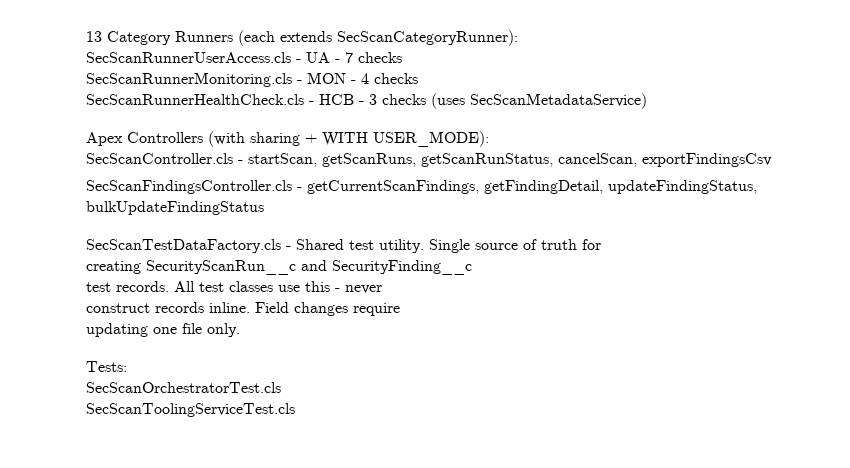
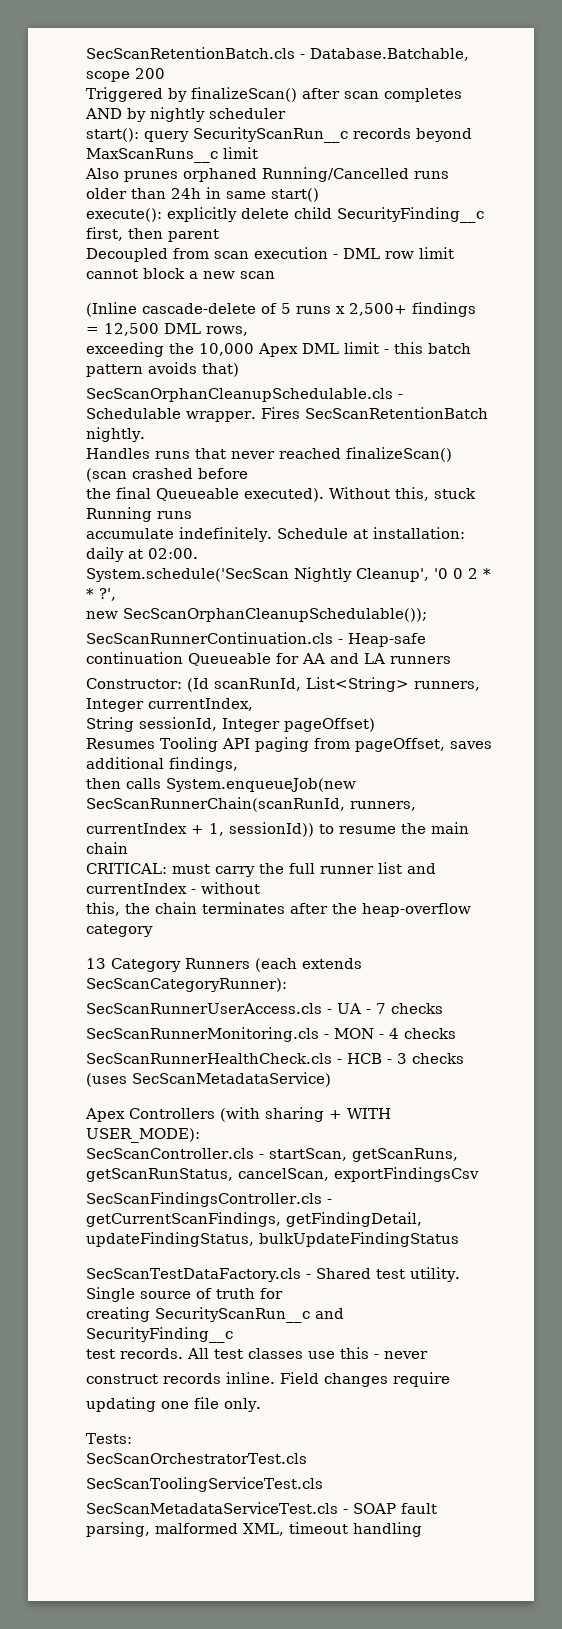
(86, 36) none -> [85,47,469,61] [85,68,165,82] [85,87,462,102] [84,107,286,122] [85,127,472,143] [85,147,258,163] [84,167,449,182] [85,187,319,202] [85,207,484,223] [85,227,219,242] [85,247,454,262] [85,268,275,279] [85,302,476,317] [85,323,248,336] [85,342,471,357] [85,362,239,377] [85,388,403,402] [85,407,488,422] [85,427,145,442] [85,447,452,462] [85,468,248,482] [85,487,476,502] [85,507,192,522] [85,527,465,542] [85,547,198,562] [85,567,491,582] [85,588,116,601] [85,608,427,622] [85,632,426,647] [85,652,451,666] [85,677,480,692] [85,698,253,712] [85,717,375,732] [85,737,492,752] [85,757,238,772] [85,778,356,792] [85,797,416,812] [85,822,469,837] [85,842,128,854] [85,862,436,877] [85,882,260,894] [85,902,471,917] [85,924,153,937] SecScanRetentionBatch.cls - Database.Batchable, scope 200 // Triggered by finalizeScan() after scan completes AND by nightly scheduler // start(): query SecurityScanRun__c records beyond MaxScanRuns__c limit // Also prunes orphaned Running/Cancelled runs older than 24h in same start() // execute(): explicitly delete child SecurityFinding__c first, then parent // Decoupled from scan execution - DML row limit cannot block a new scan // (Inline cascade-delete of 5 runs x 2,500+ findings = 12,500 DML rows, // exceeding the 10,000 Apex DML limit - this batch pattern avoids that) // SecScanOrphanCleanupSchedulable.cls - Schedulable wrapper. Fires SecScanRetentionBatch nightly. // Handles runs that never reached finalizeScan() (scan crashed before // the final Queueable executed). Without this, stuck Running runs // accumulate indefinitely. Schedule at installation: daily at 02:00. // System.schedule('SecScan Nightly Cleanup', '0 0 2 * * ?', // new SecScanOrphanCleanupSchedulable()); // SecScanRunnerContinuation.cls - Heap-safe continuation Queueable for AA and LA runners // Constructor: (Id scanRunId, List<String> runners, Integer currentIndex, // String sessionId, Integer pageOffset) // Resumes Tooling API paging from pageOffset, saves additional findings, // then calls System.enqueueJob(new SecScanRunnerChain(scanRunId, runners, // currentIndex + 1, sessionId)) to resume the main chain // CRITICAL: must carry the full runner list and currentIndex - without // this, the chain terminates after the heap-overflow category //
(296, 410) none -> [85,1502,437,1514] [85,1522,422,1537] // SecScanMetadataServiceTest.cls - SOAP fault parsing, malformed XML, timeout handling

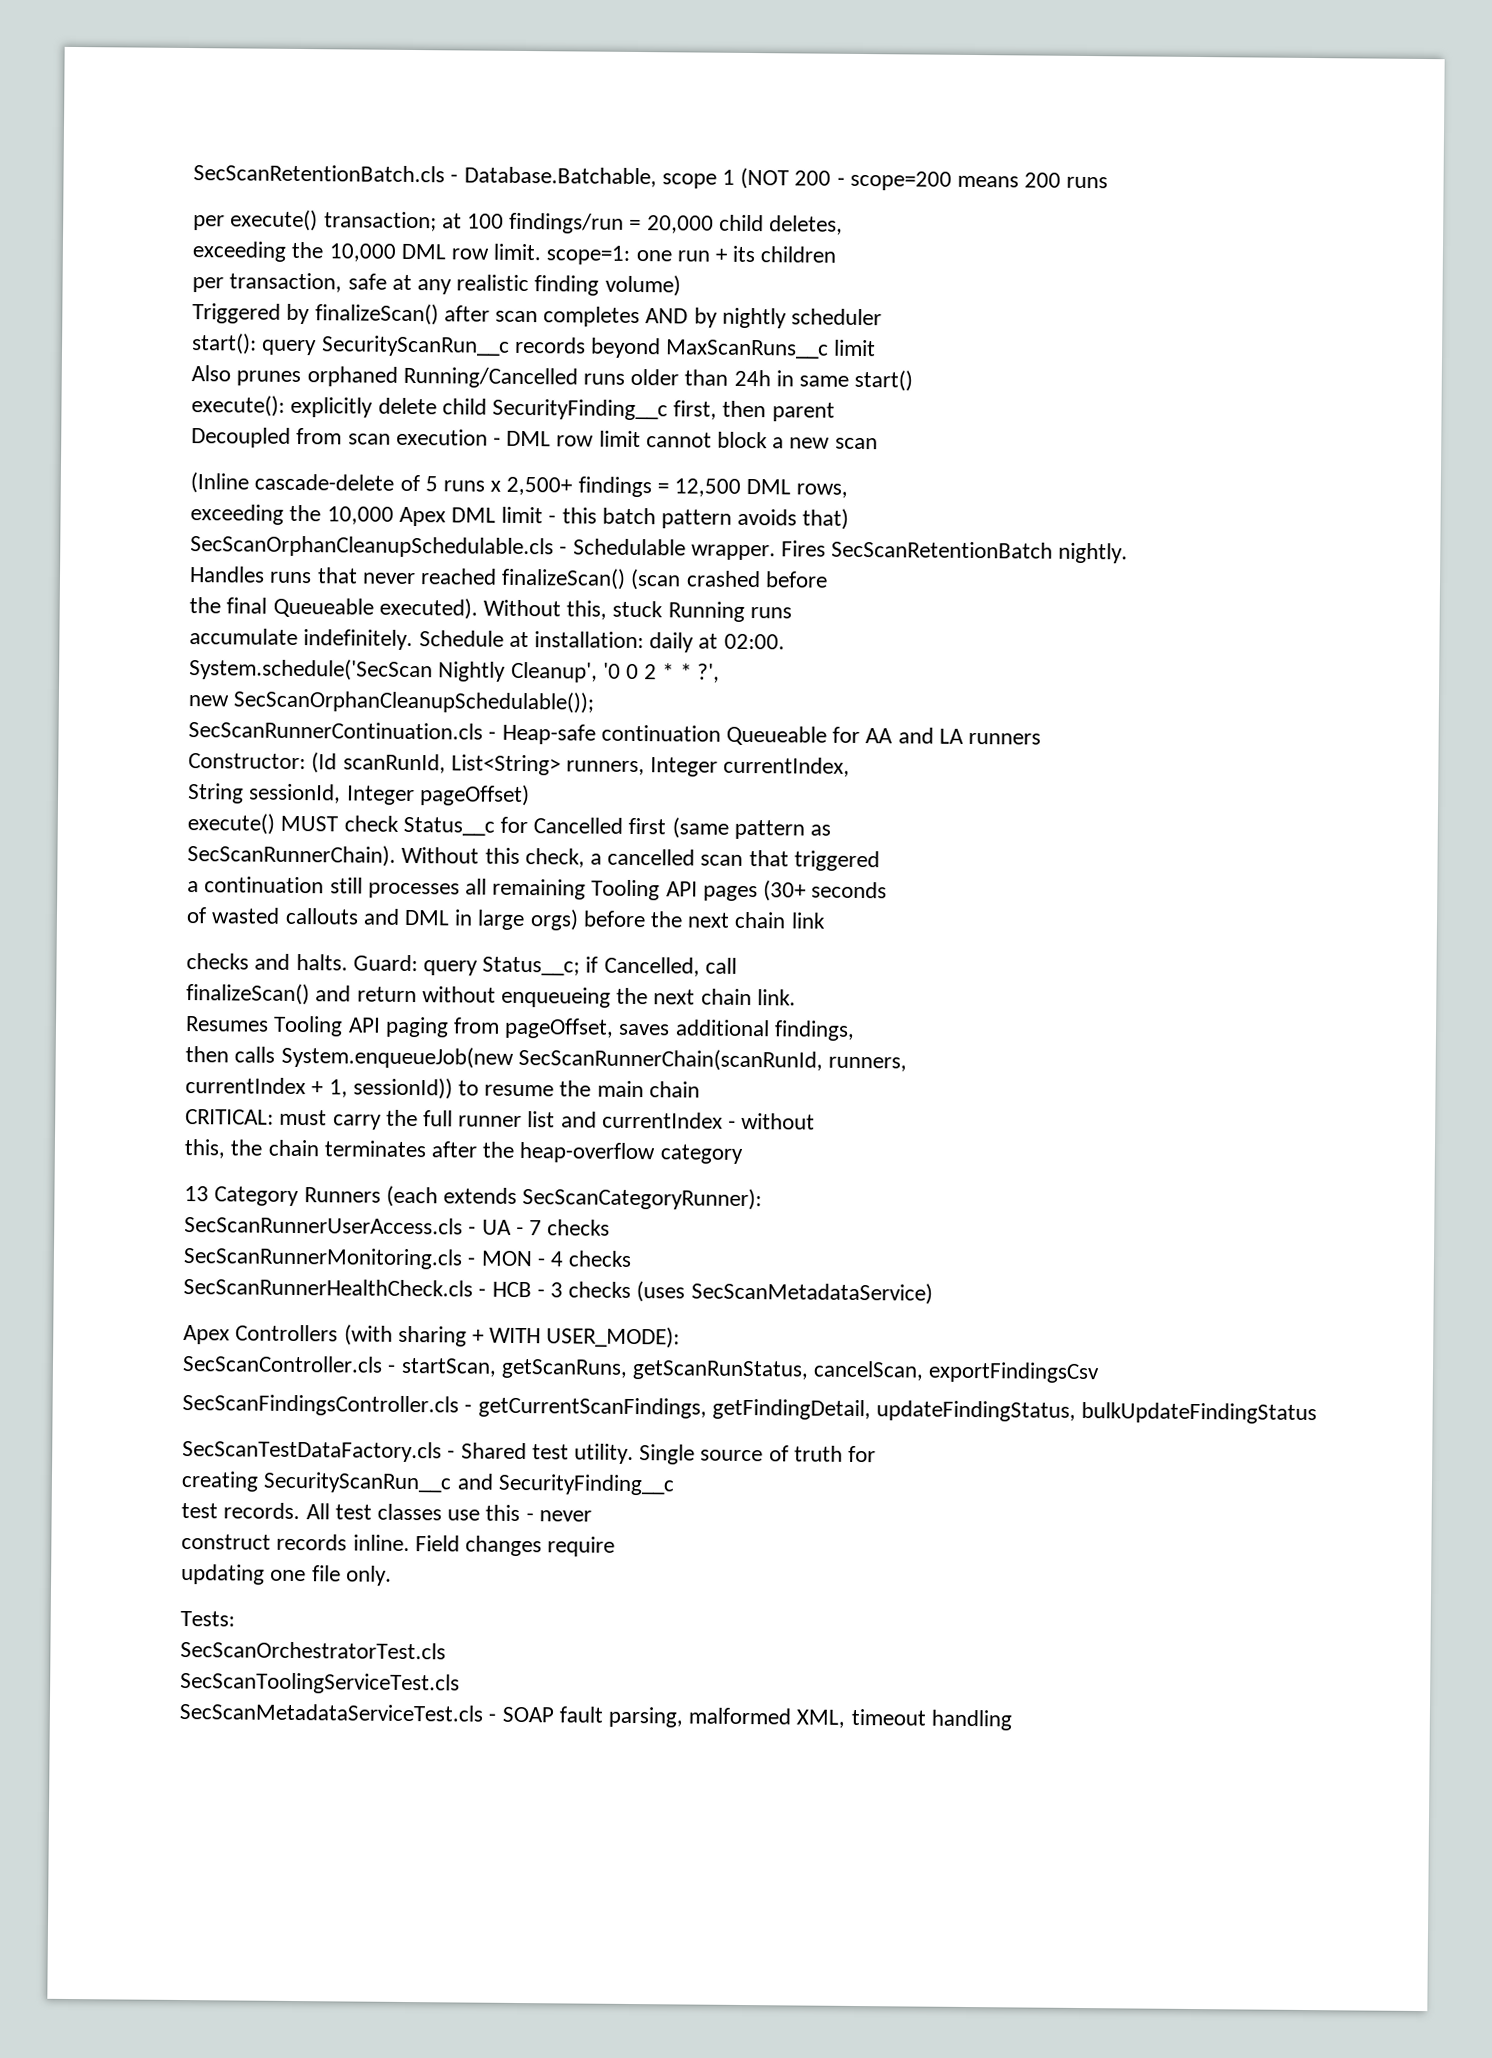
[134,68,165,79] 200 -> [721,167,1109,191] [193,209,844,235] [192,241,837,265] [192,272,681,297] 1 (NOT 200 - scope=200 means 200 runs // per execute() transaction; at 100 findings/run = 20,000 child deletes, // exceeding the 10,000 DML row limit. scope=1: one run + its children // per transaction, safe at any realistic finding volume)
(375, 725) none -> [187,813,832,840] [187,844,880,872] [187,876,888,902] [186,907,826,931] [186,953,737,977] [186,983,796,1008] // execute() MUST check Status__c for Cancelled first (same pattern as // SecScanRunnerChain). Without this check, a cancelled scan that triggered // a continuation still processes all remaining Tooling API pages (30+ seconds // of wasted callouts and DML in large orgs) before the next chain link // checks and halts. Guard: query Status__c; if Cancelled, call // finalizeScan() and return without enqueueing the next chain link.

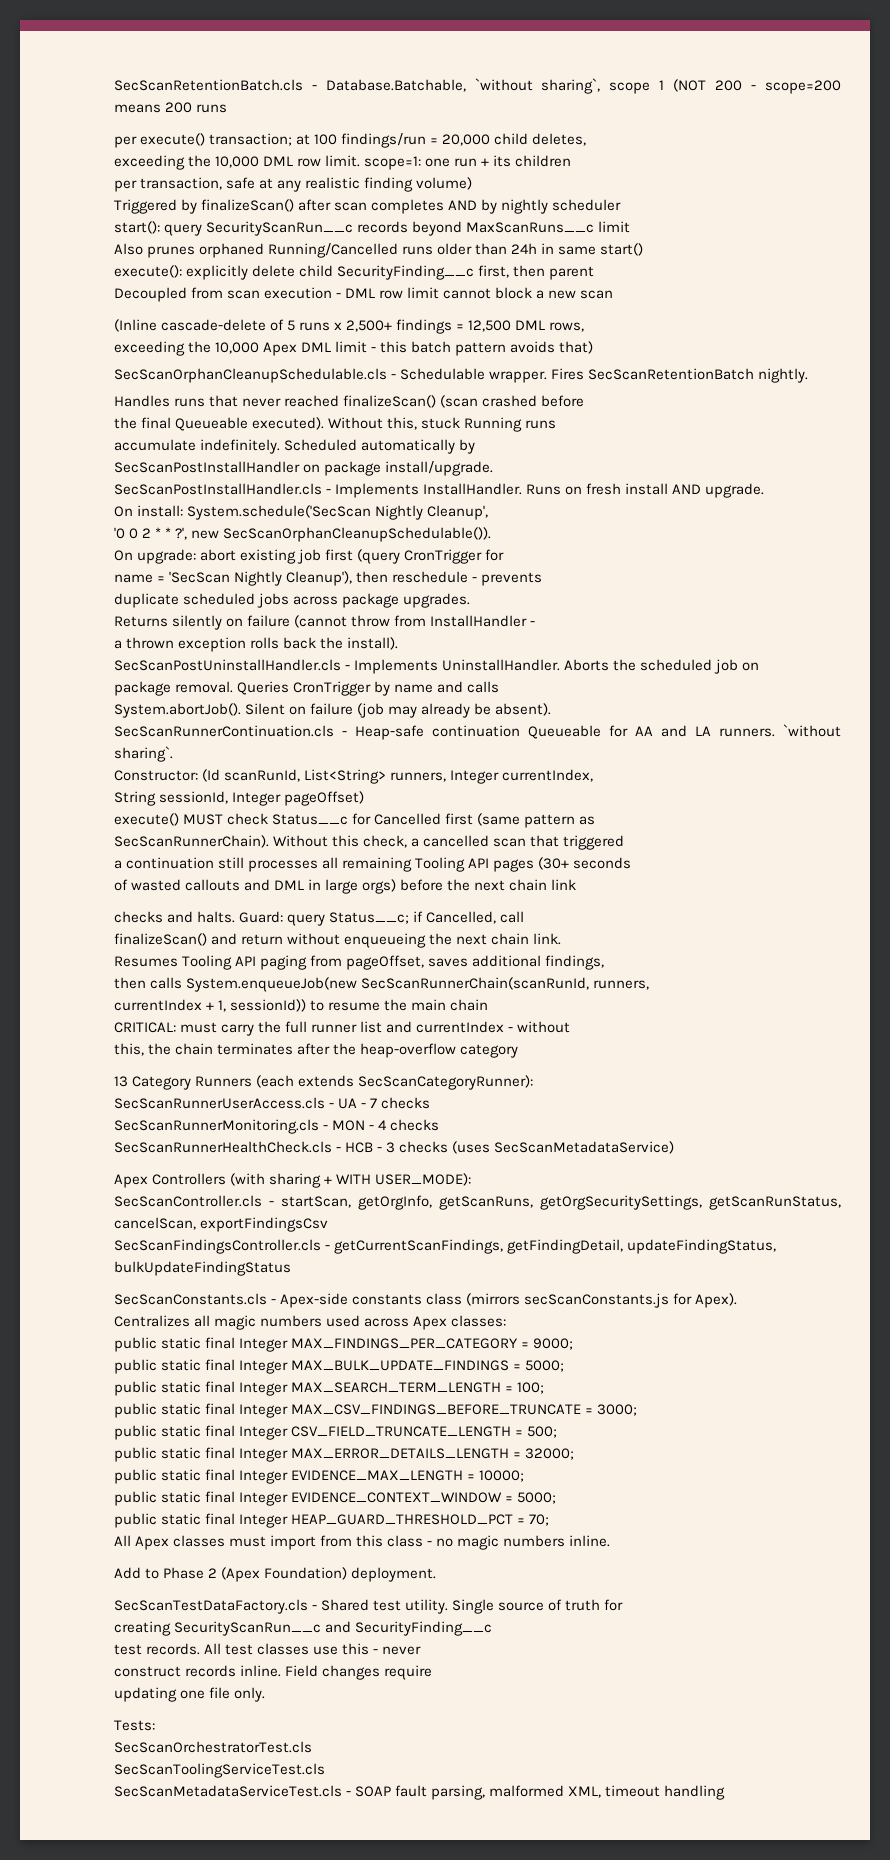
(657, 177) none -> [474,78,601,94] `without sharing`,
[418,630,785,653] Schedule at installation: daily at 02:00. // -> [283,439,475,454] [113,461,493,476] [113,483,765,498] [113,505,183,517] Scheduled automatically by // SecScanPostInstallHandler on package install/upgrade. // SecScanPostInstallHandler.cls - Implements InstallHandler. Runs on fresh install AND upgrade. // On install:
(598, 672) none -> (488, 512) //
[188,689,595,714] // new SecScanOrphanCleanupSchedulable()); -> [191,527,492,542] [113,549,505,564] [113,571,543,586] [113,593,470,608] [113,615,536,630] [113,637,399,652] [113,659,760,674] [113,681,500,696] [113,703,552,718] new SecScanOrphanCleanupSchedulable()). // On upgrade: abort existing job first (query CronTrigger for // name = 'SecScan Nightly Cleanup'), then reschedule - prevents // duplicate scheduled jobs across package upgrades. // Returns silently on failure (cannot throw from InstallHandler - // a thrown exception rolls back the install). // SecScanPostUninstallHandler.cls - Implements UninstallHandler. Aborts the scheduled job on // package removal. Queries CronTrigger by name and calls // System.abortJob(). Silent on failure (job may already be absent).
[968,732,1042,745] runners -> [718,724,841,737] [113,746,173,762] runners. `without sharing`.
[500,1358,628,1379] getScanRuns, -> [357,1195,702,1210] getOrgInfo, getScanRuns, getOrgSecuritySettings,
(1318, 1413) none -> [113,1293,738,1308] [113,1315,507,1330] [113,1337,574,1352] [113,1359,565,1374] [113,1381,545,1396] [113,1403,638,1418] [113,1425,558,1440] [113,1447,575,1462] [113,1469,525,1484] [113,1491,557,1506] [113,1513,550,1528] [113,1535,611,1550] [113,1567,437,1582] // SecScanConstants.cls - Apex-side constants class (mirrors secScanConstants.js for Apex). // Centralizes all magic numbers used across Apex classes: // public static final Integer MAX_FINDINGS_PER_CATEGORY = 9000; // public static final Integer MAX_BULK_UPDATE_FINDINGS = 5000; // public static final Integer MAX_SEARCH_TERM_LENGTH = 100; // public static final Integer MAX_CSV_FINDINGS_BEFORE_TRUNCATE = 3000; // public static final Integer CSV_FIELD_TRUNCATE_LENGTH = 500; // public static final Integer MAX_ERROR_DETAILS_LENGTH = 32000; // public static final Integer EVIDENCE_MAX_LENGTH = 10000; // public static final Integer EVIDENCE_CONTEXT_WINDOW = 5000; // public static final Integer HEAP_GUARD_THRESHOLD_PCT = 70; // All Apex classes must import from this class - no magic numbers inline. // Add to Phase 2 (Apex Foundation) deployment.

